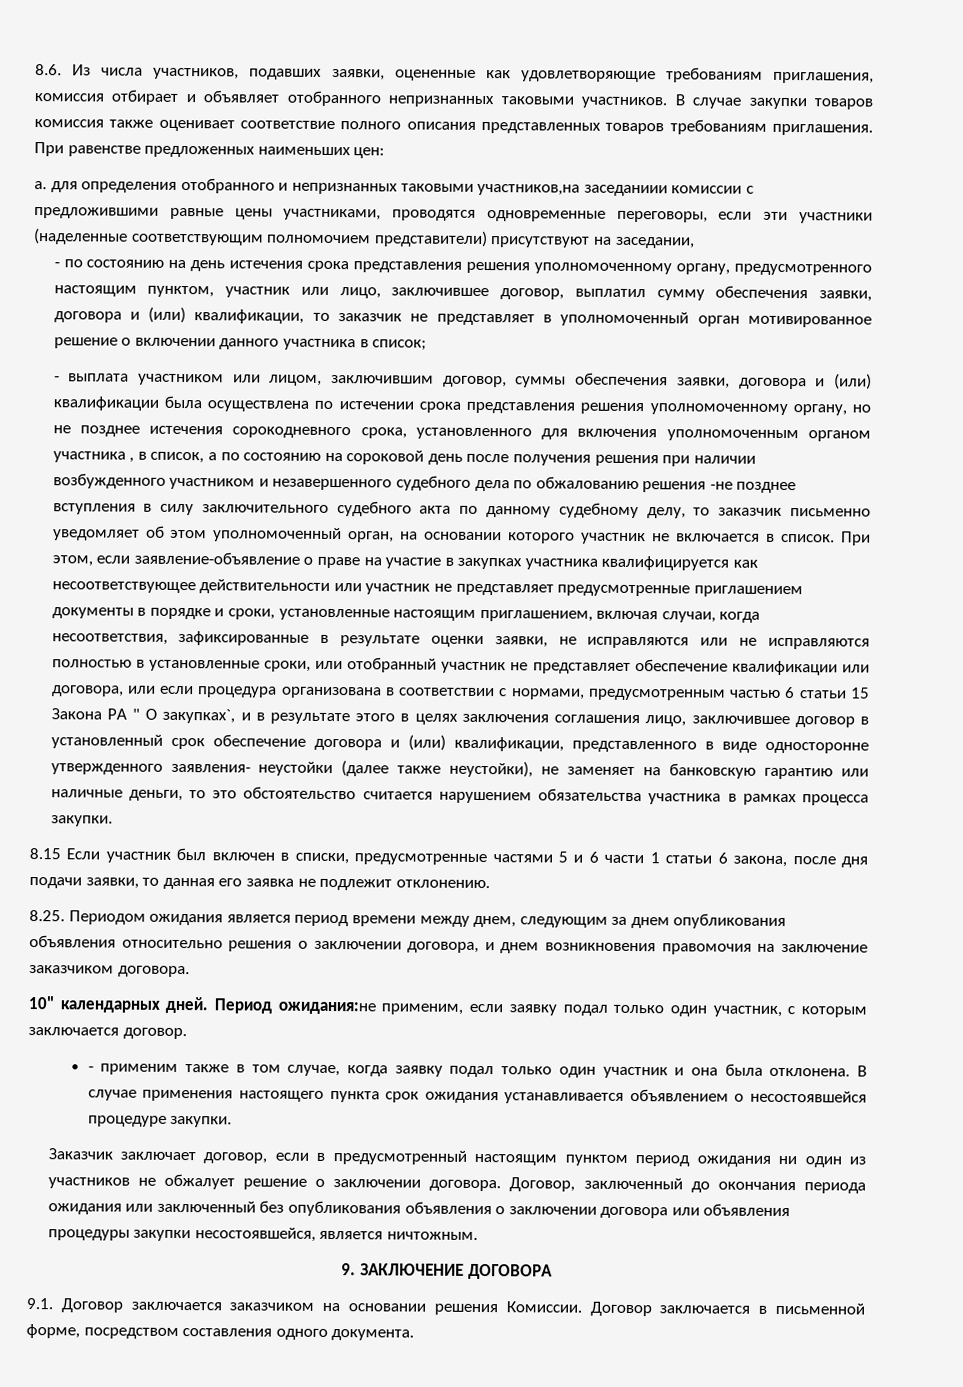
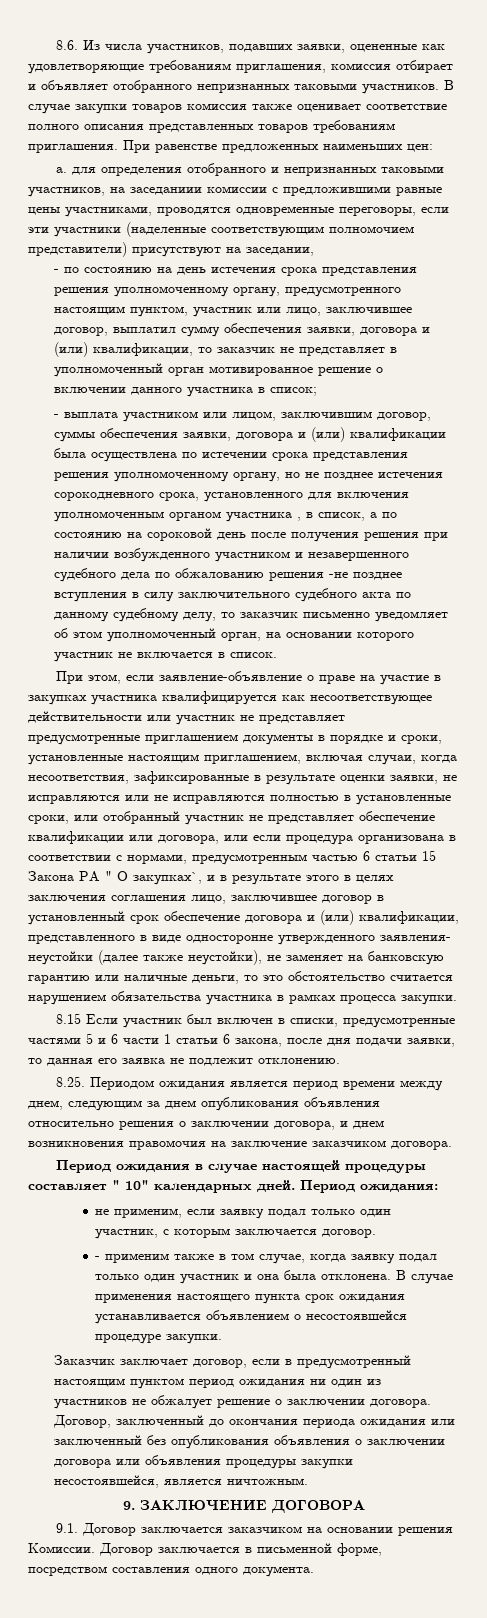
[477,183,581,196] участников,на -> [28,187,125,197] участников, на
(836, 538) none -> (278, 655) //
(190, 971) none -> [56,1160,427,1173] [28,1180,120,1190] Период ожидания в случае настоящей процедуры составляет "
[277,1001,376,1015] ожидания:не -> [360,1184,438,1192] [95,1209,110,1215] ожидания: // не

